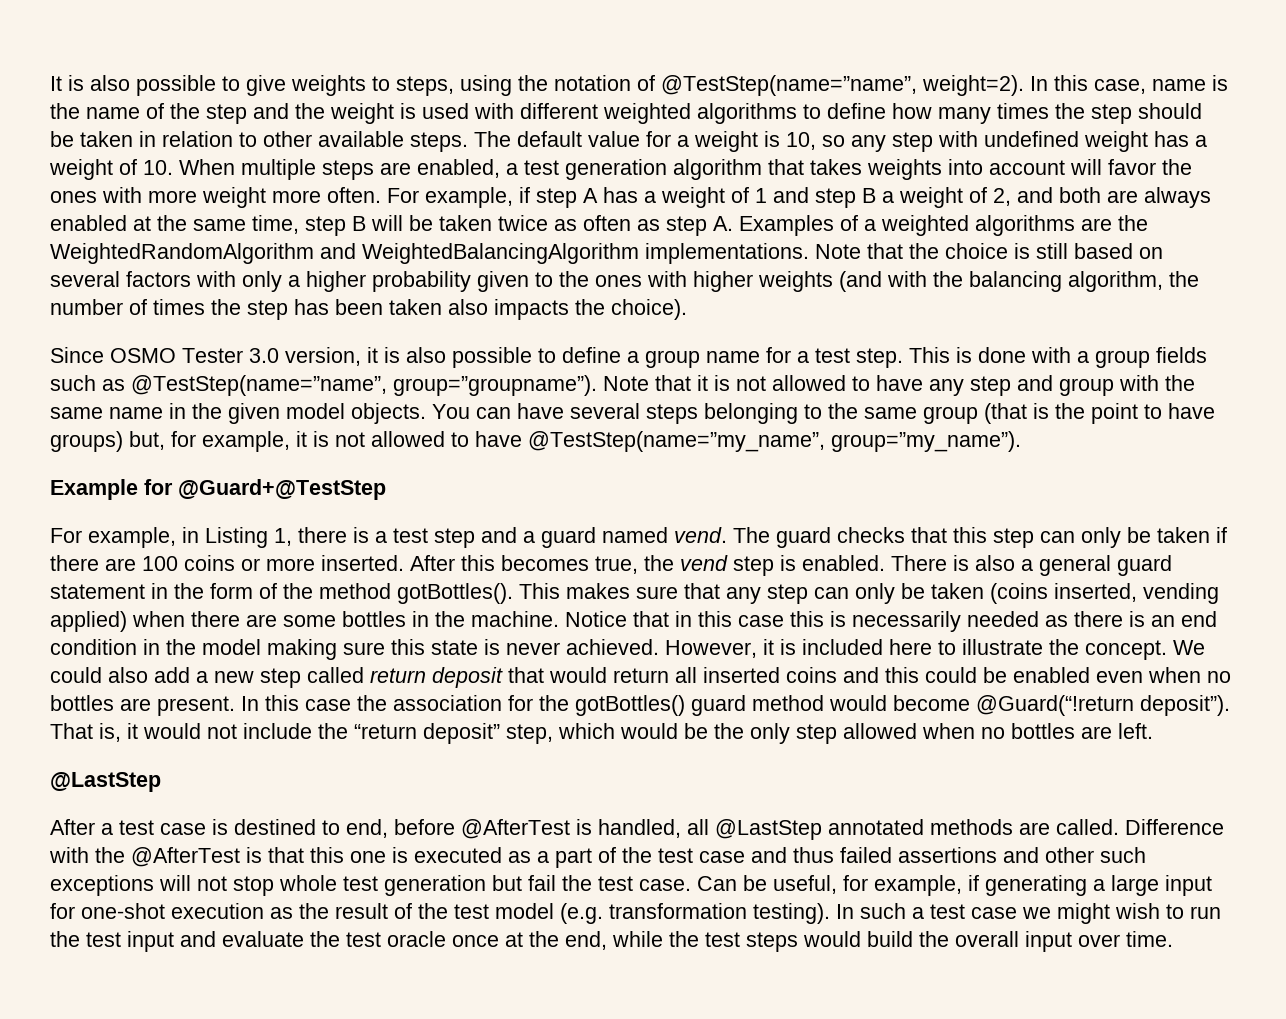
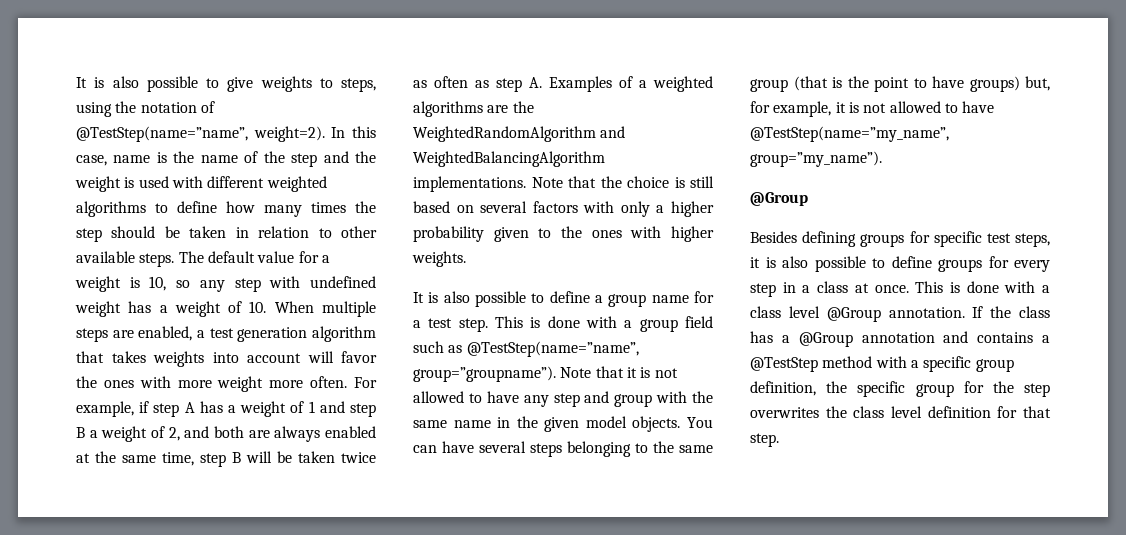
[758,271,1199,292] [50,299,687,320] [50,347,378,366] weights (and with the balancing algorithm, the number of times the step has been taken also impacts the choice). // Since OSMO Tester 3.0 version, it -> [412,251,466,267] [413,292,424,303] weights. // It
[1156,347,1207,363] fields -> [685,316,713,328] field
[50,479,386,500] [50,527,1227,548] [50,555,1172,576] [50,583,1219,604] [50,611,1217,632] [50,639,1205,660] [50,667,1231,688] [50,695,1230,716] [50,723,1153,744] [50,772,161,792] [50,819,1224,840] [49,847,1146,868] [50,875,1212,896] [50,903,1221,924] [50,931,1173,952] Example for @Guard+@TestStep // For example, in Listing 1, there is a test step and a guard named vend. The guard checks that this step can only be taken if there are 100 coins or more inserted. After this becomes true, the vend step is enabled. There is also a general guard statement in the form of the method gotBottles(). This makes sure that any step can only be taken (coins inserted, vending applied) when there are some bottles in the machine. Notice that in this case this is necessarily needed as there is an end condition in the model making sure this state is never achieved. However, it is included here to illustrate the concept. We could also add a new step called return deposit that would return all inserted coins and this could be enabled even when no bottles are present. In this case the association for the gotBottles() guard method would become @Guard(“!return deposit”). That is, it would not include the “return deposit” step, which would be the only step allowed when no bottles are left. // @LastStep // After a test case is destined to end, before @AfterTest is handled, all @LastStep annotated methods are called. Difference with the @AfterTest is that this one is executed as a part of the test case and thus failed assertions and other such exceptions will not stop whole test generation but fail the test case. Can be useful, for example, if generating a large input for one-shot execution as the result of the test model (e.g. transformation testing). In such a test case we might wish to run the test input and evaluate the test oracle once at the end, while the test steps would build the overall input over time. -> [750,192,808,206] [750,231,1050,247] [750,256,1050,272] [750,281,1050,297] [750,306,1050,322] [750,331,1050,347] [750,356,1014,372] [750,381,1050,397] [750,406,1051,418] [750,433,779,447] @Group // Besides defining groups for specific test steps, it is also possible to define groups for every step in a class at once. This is done with a class level @Group annotation. If the class has a @Group annotation and contains a @TestStep method with a specific group definition, the specific group for the step overwrites the class level definition for that step.

